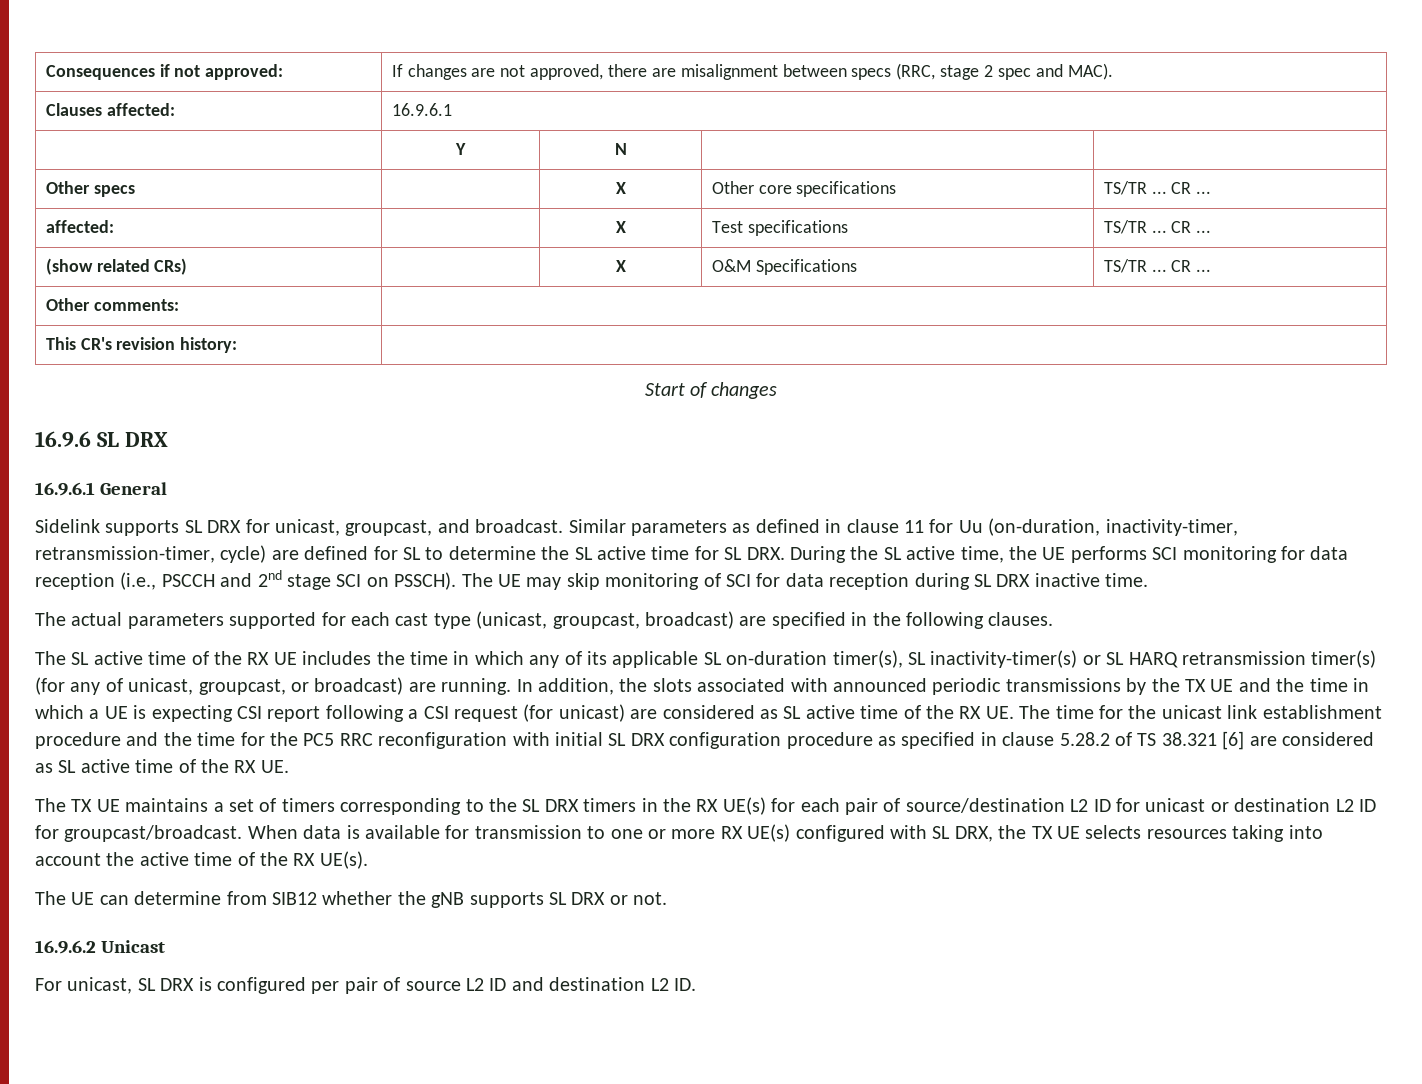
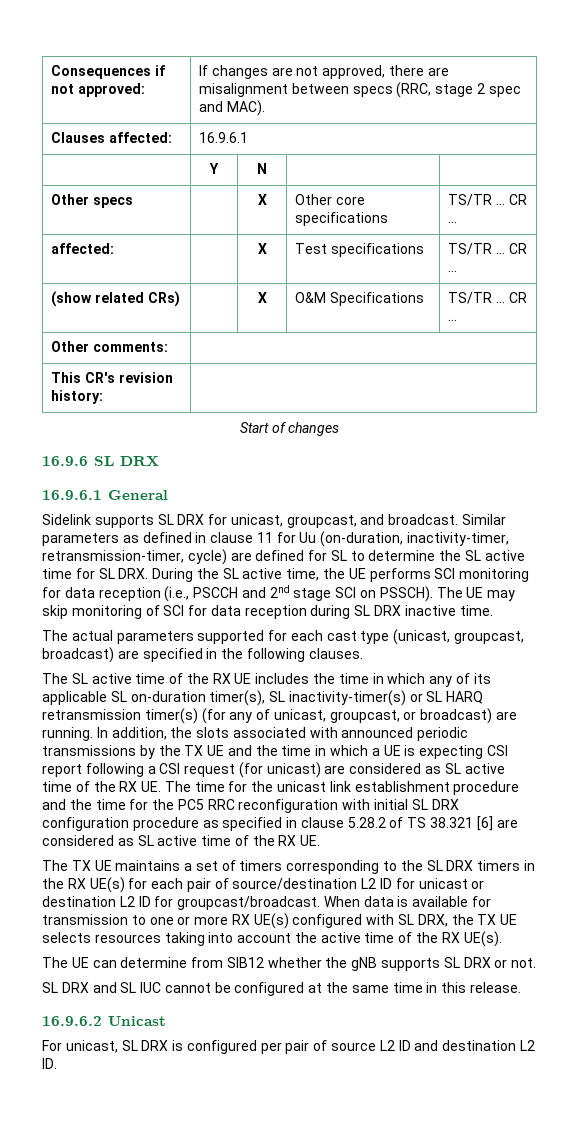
(668, 898) none -> [42,982,521,996] // SL DRX and SL IUC cannot be configured at the same time in this release.

